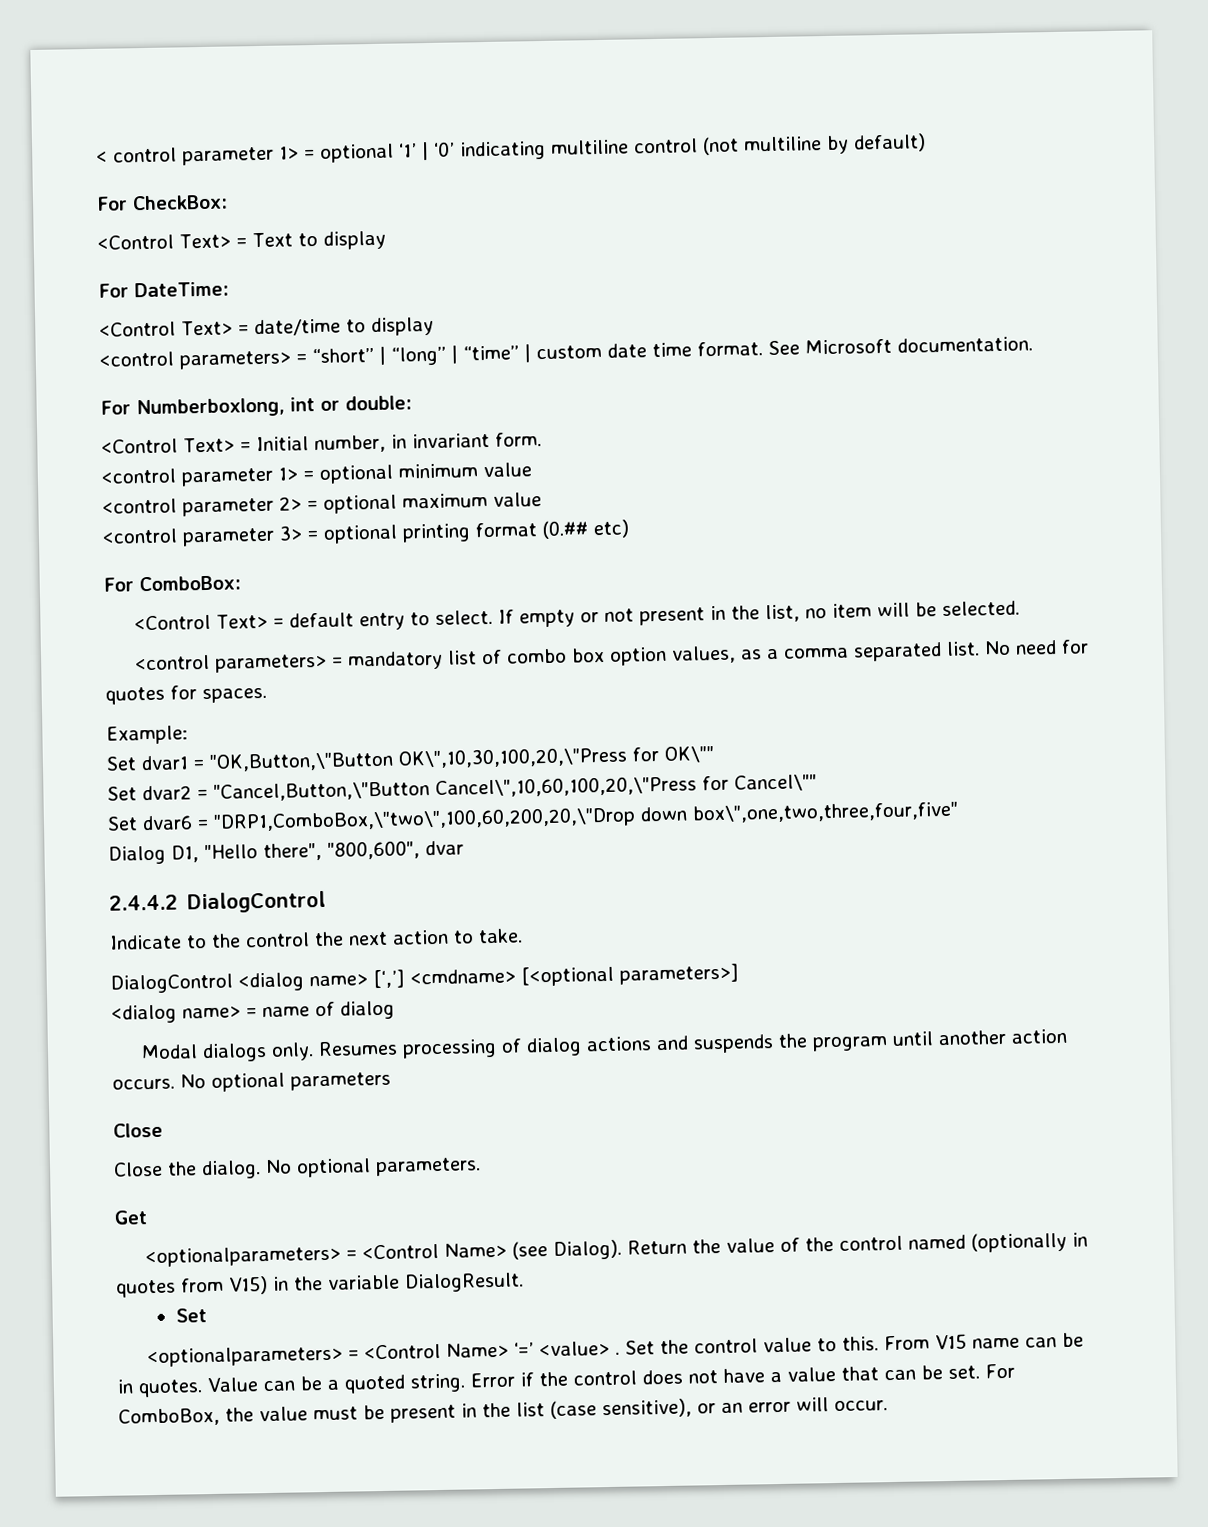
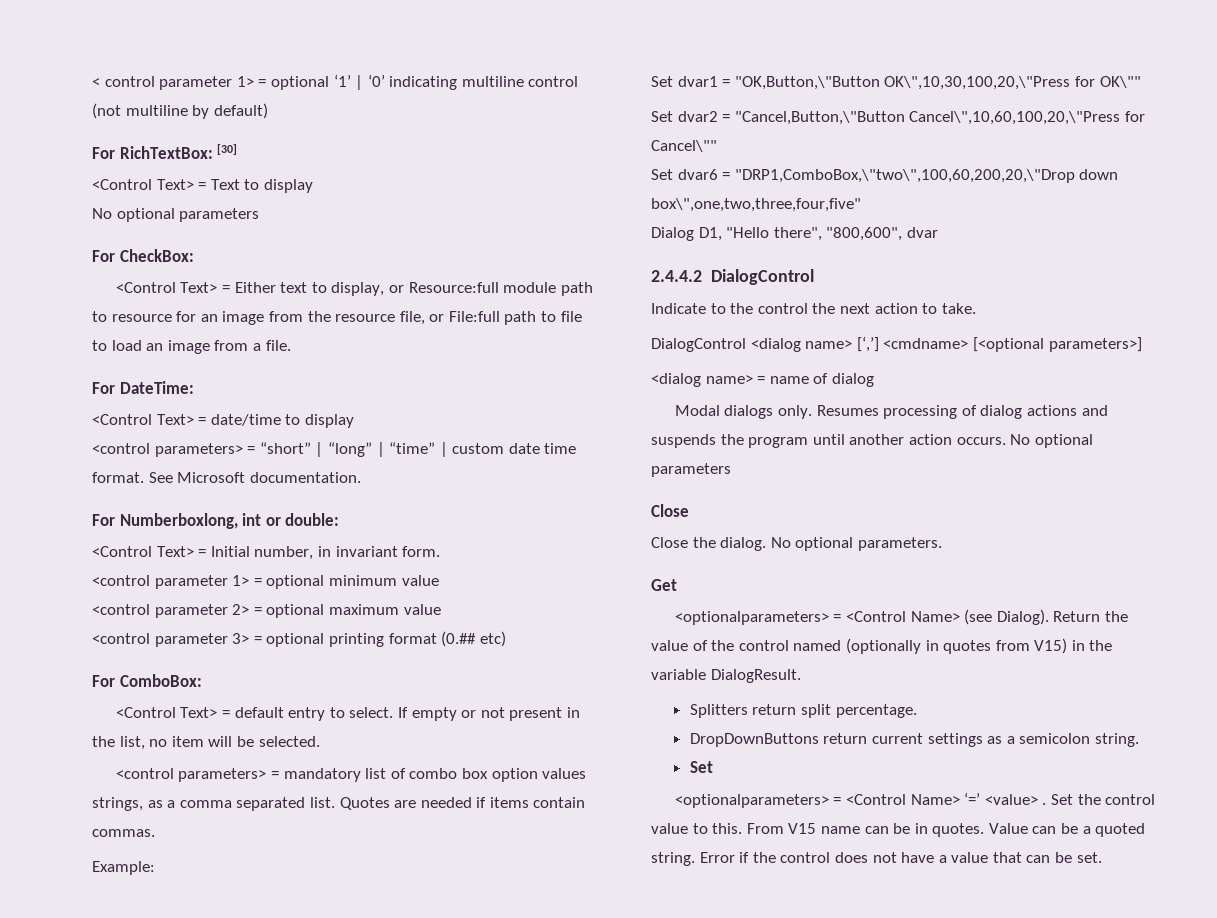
[132,194,228,211] CheckBox: -> [119,144,238,159] RichTextBox: [30]
(386, 240) none -> [92,208,260,222] [92,249,194,262] [115,282,593,296] [92,311,582,325] [92,340,291,354] // No optional parameters // For CheckBox: // <Control Text> = Either text to display, or Resource:full module path to resource for an image from the resource file, or File:full path to file to load an image from a file.
[670,645,736,664] values, -> [542,768,587,779] [92,797,143,811] values strings,
[983,639,1089,656] [105,685,267,705] No need for quotes for spaces. -> [339,797,586,810] [92,829,155,837] Quotes are needed if items contain commas.
(524, 1282) none -> [689,704,917,718] [689,733,1139,747] // Splitters return split percentage. // DropDownButtons return current settings as a semicolon string.
[984,1363,1015,1379] [118,1397,888,1427] For ComboBox, the value must be present in the list (case sensitive), or an error will occur. -> (1102, 857) none

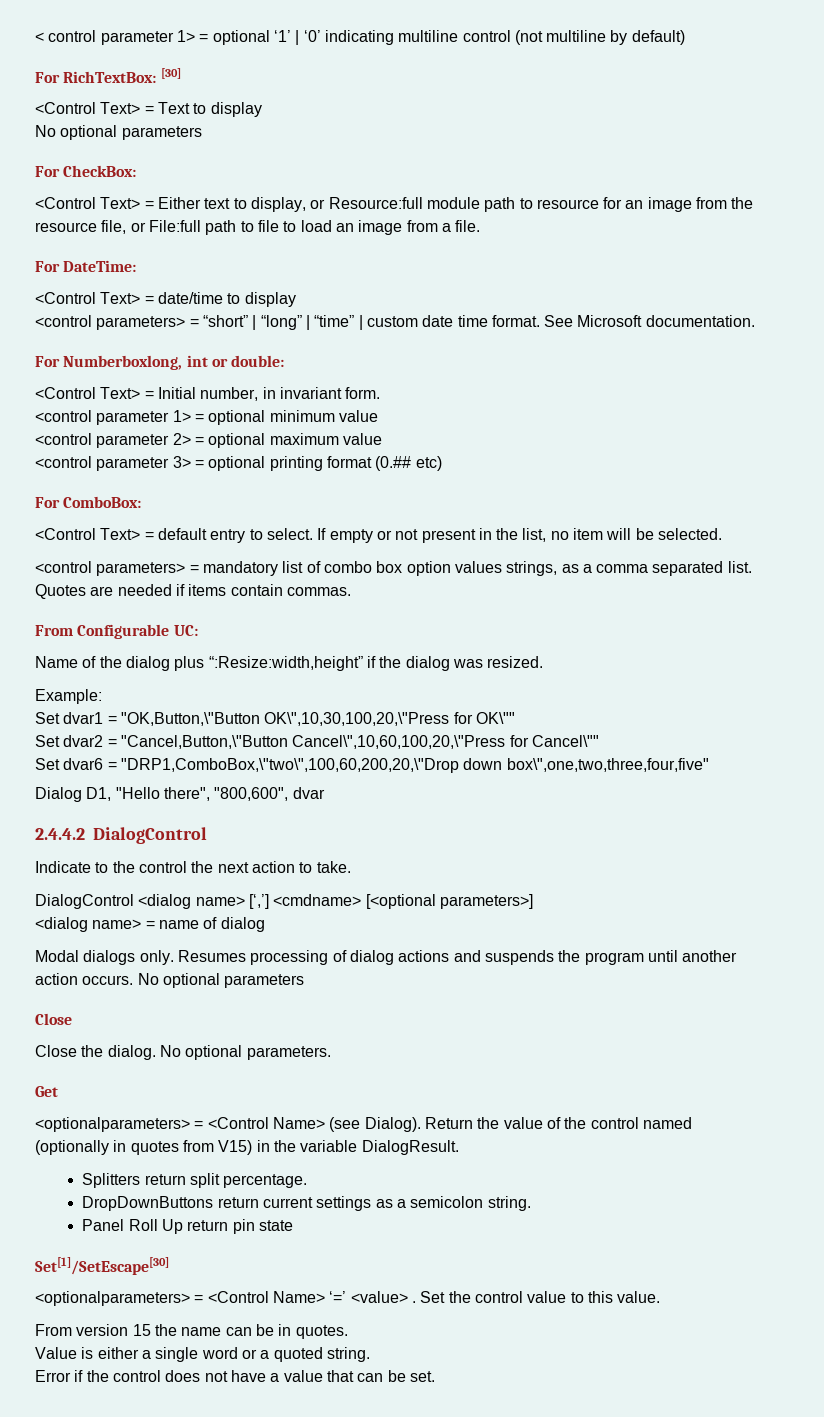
(155, 833) none -> [35,624,198,639] [35,656,544,671] // From Configurable UC: // Name of the dialog plus “:Resize:width,height” if the dialog was resized.
[689,761,713,773] Set -> [82,1219,293,1234] [35,1257,169,1275] Panel Roll Up return pin state // Set[1]/SetEscape[30]
[712,823,817,834] this. From V15 -> [587,1291,661,1303] [35,1324,177,1336] this value. // From version 15 the
[988,823,1079,834] Value can be -> [35,1347,257,1362] // Value is either a single word or
(695, 859) none -> (370, 1354) //

